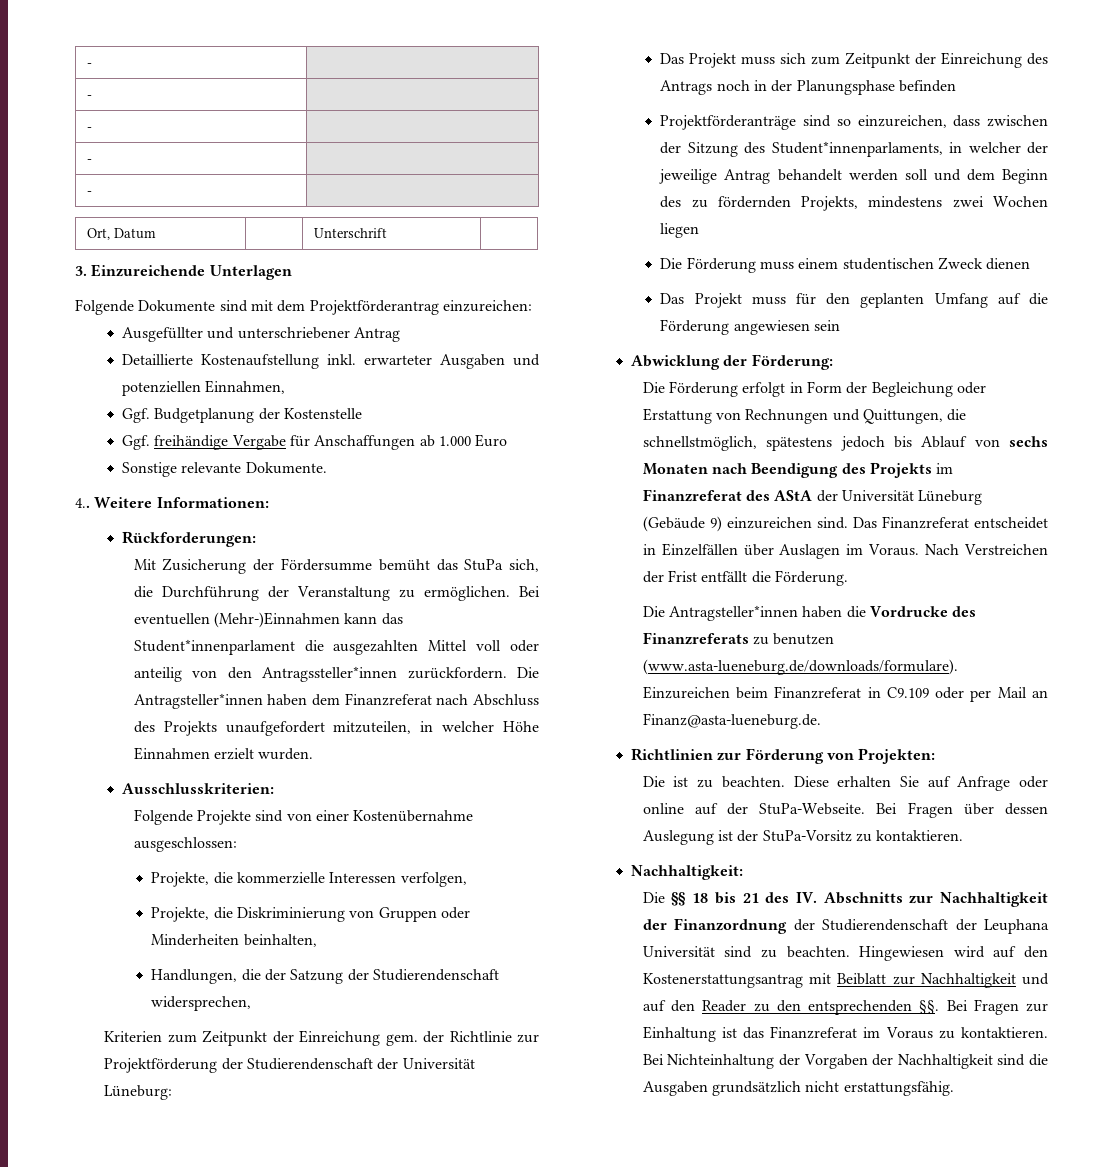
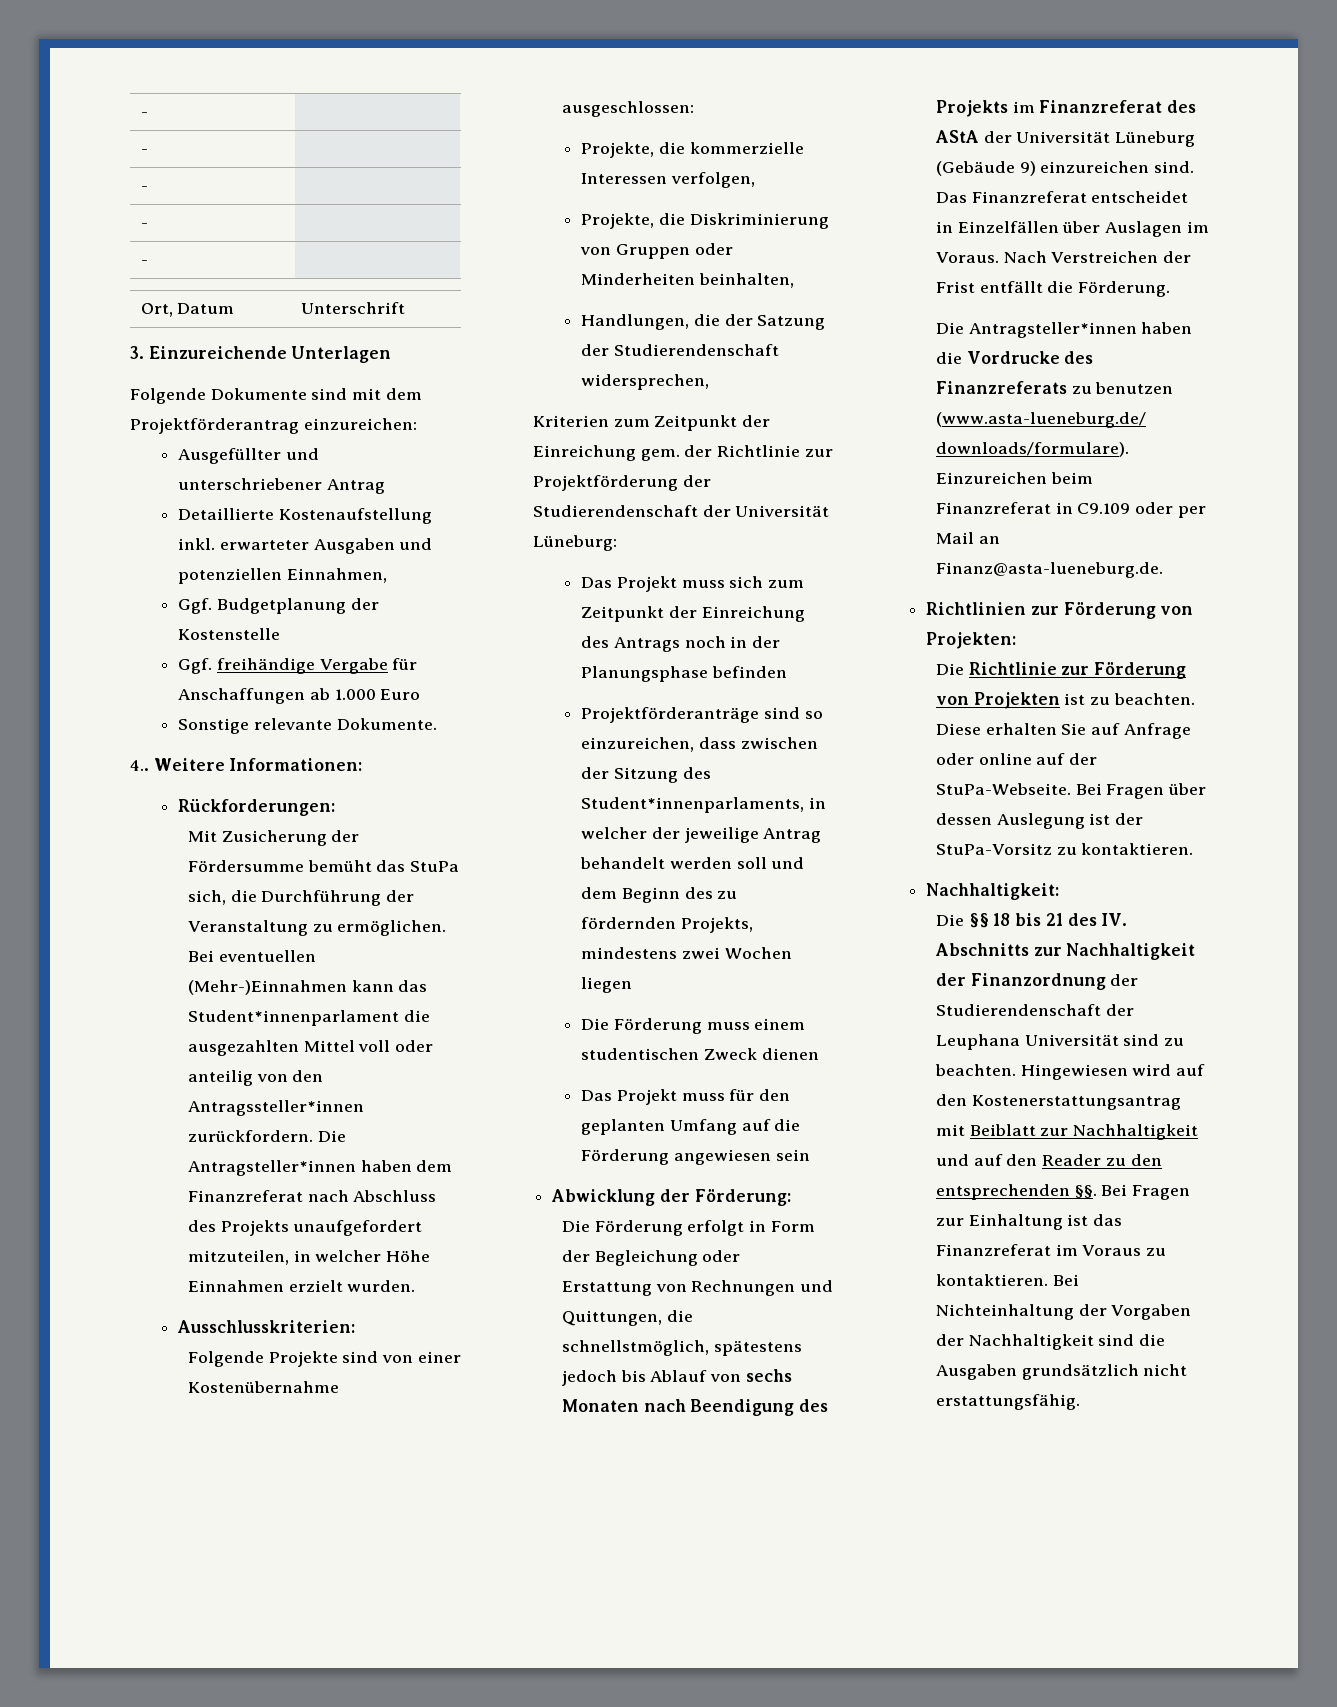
(665, 781) none -> [968,662,1187,679] [935,692,1060,709] Richtlinie zur Förderung von Projekten

